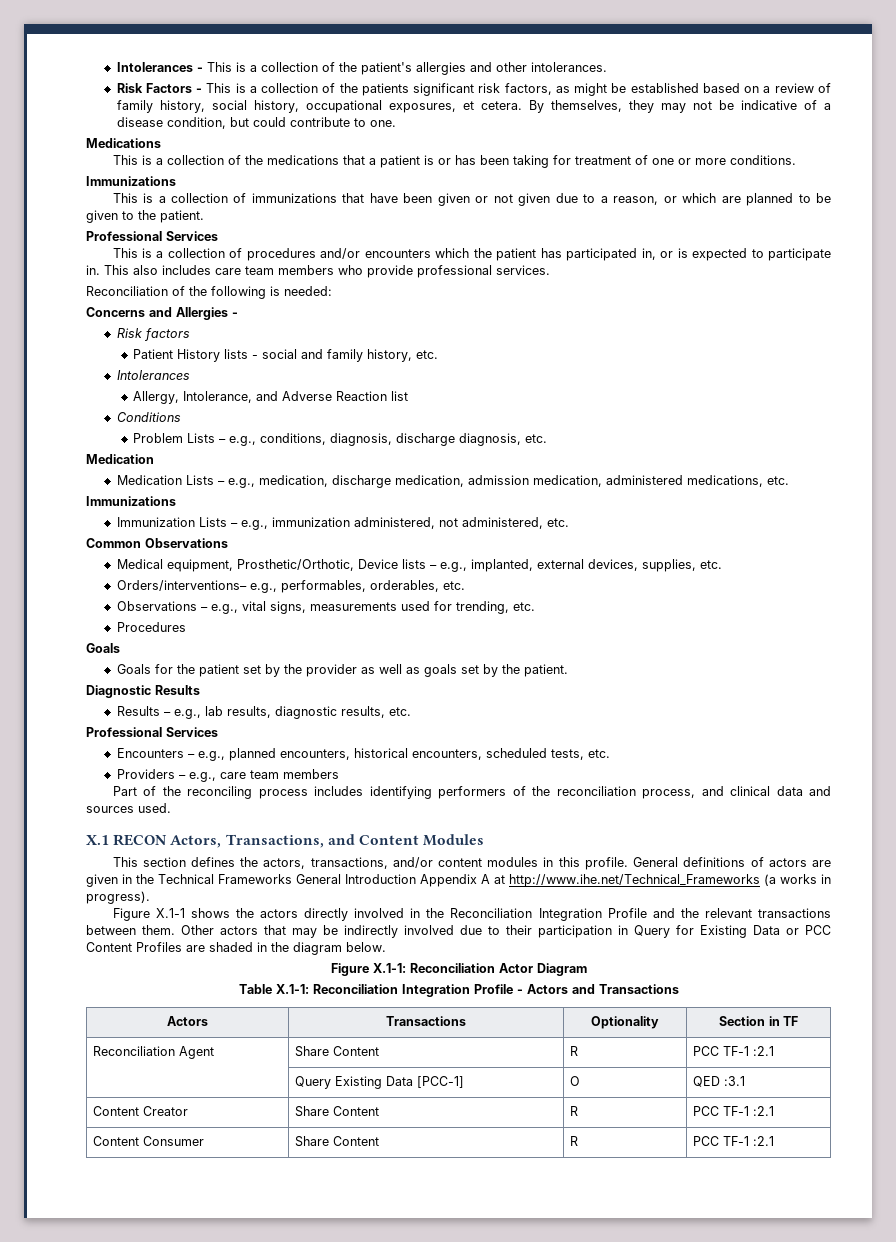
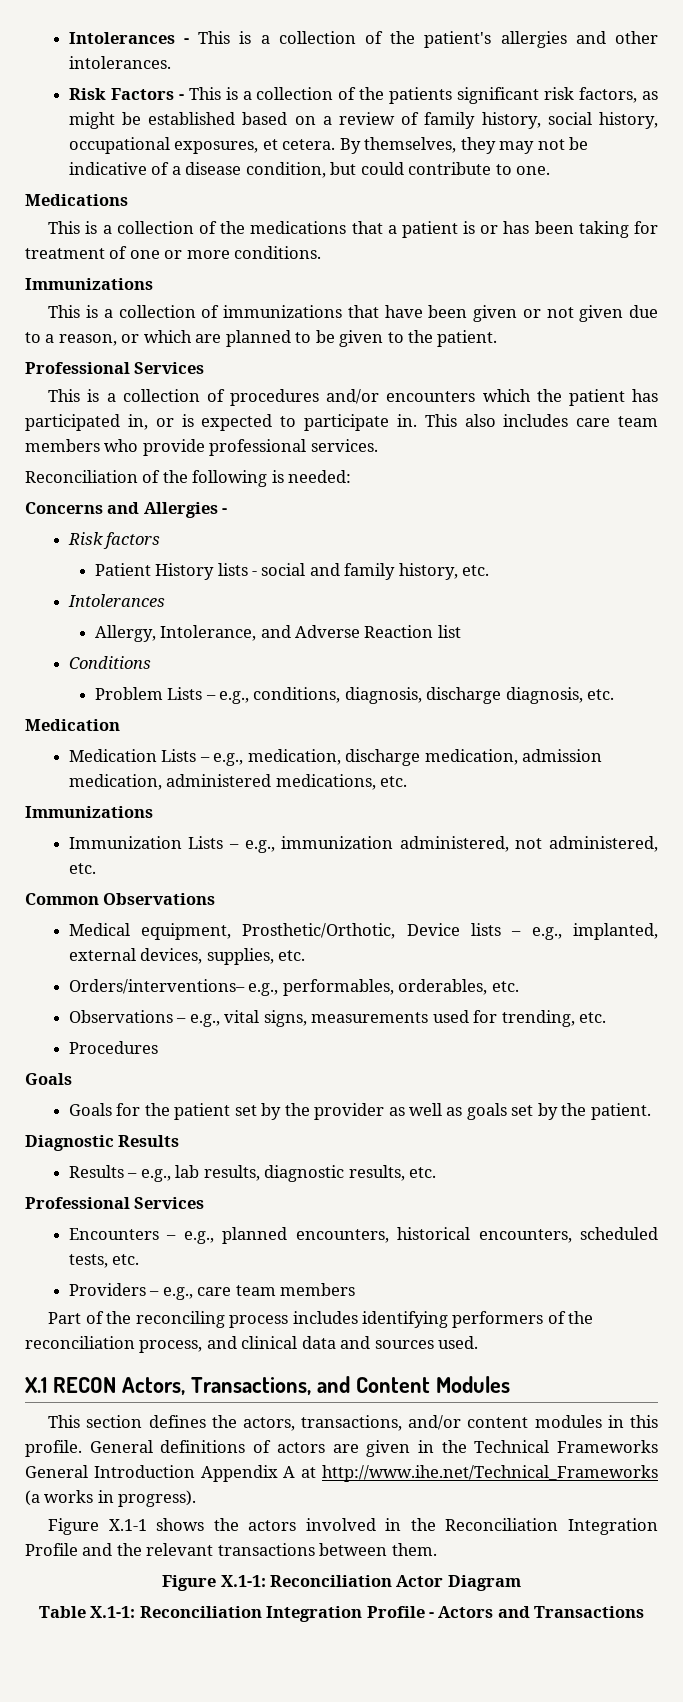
[304,908,349,921] directly -> (297, 1525) none
[181,925,831,938] [86,942,386,955] Other actors that may be indirectly involved due to their participation in Query for Existing Data or PCC Content Profiles are shaded in the diagram below. -> (437, 1549) none
[167,1016,208,1026] [386,1016,466,1026] [591,1016,659,1029] [719,1016,798,1026] [92,1046,214,1059] [294,1046,379,1057] [569,1046,578,1056] [692,1046,774,1056] [294,1076,464,1089] [569,1076,580,1086] [692,1076,745,1087] [92,1106,188,1116] [294,1106,379,1117] [569,1106,578,1116] [692,1106,774,1116] [92,1136,204,1146] [294,1136,379,1147] [569,1136,578,1146] [692,1136,774,1146] // Actors | Transactions | Optionality | Section in TF // Reconciliation Agent | Share Content | R | PCC TF-1 :2.1 // | Query Existing Data [PCC-1] | O | QED :3.1 // Content Creator | Share Content | R | PCC TF-1 :2.1 // Content Consumer | Share Content | R | PCC TF-1 :2.1 -> (645, 1612) none

